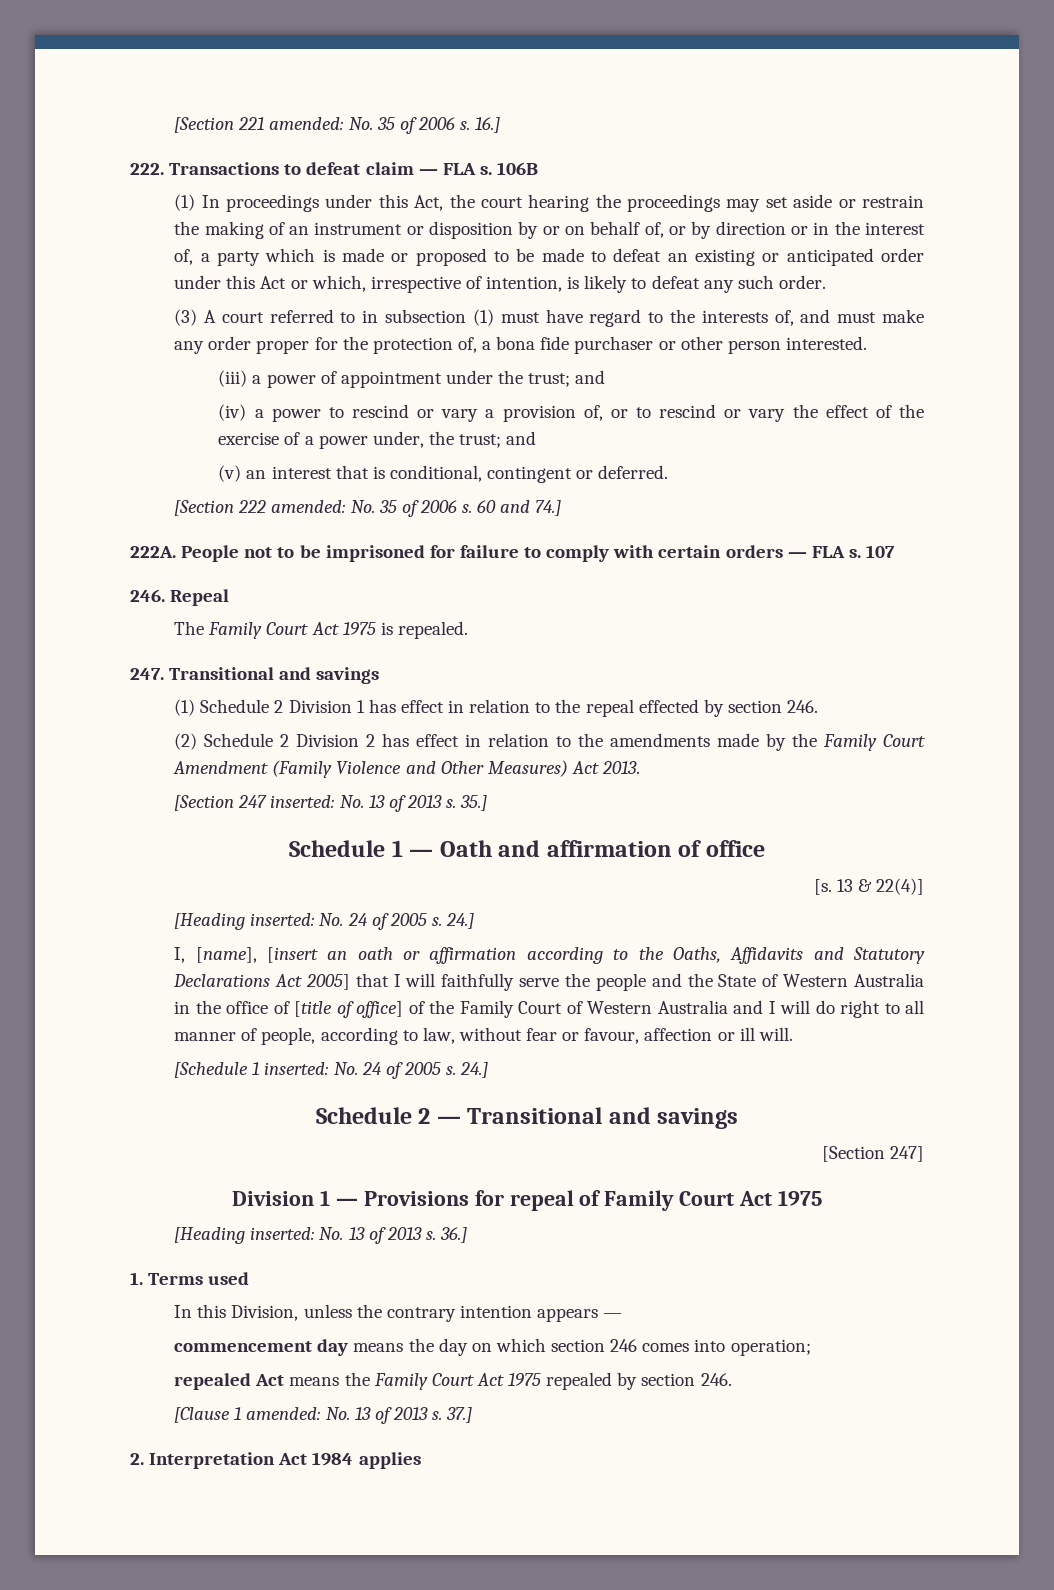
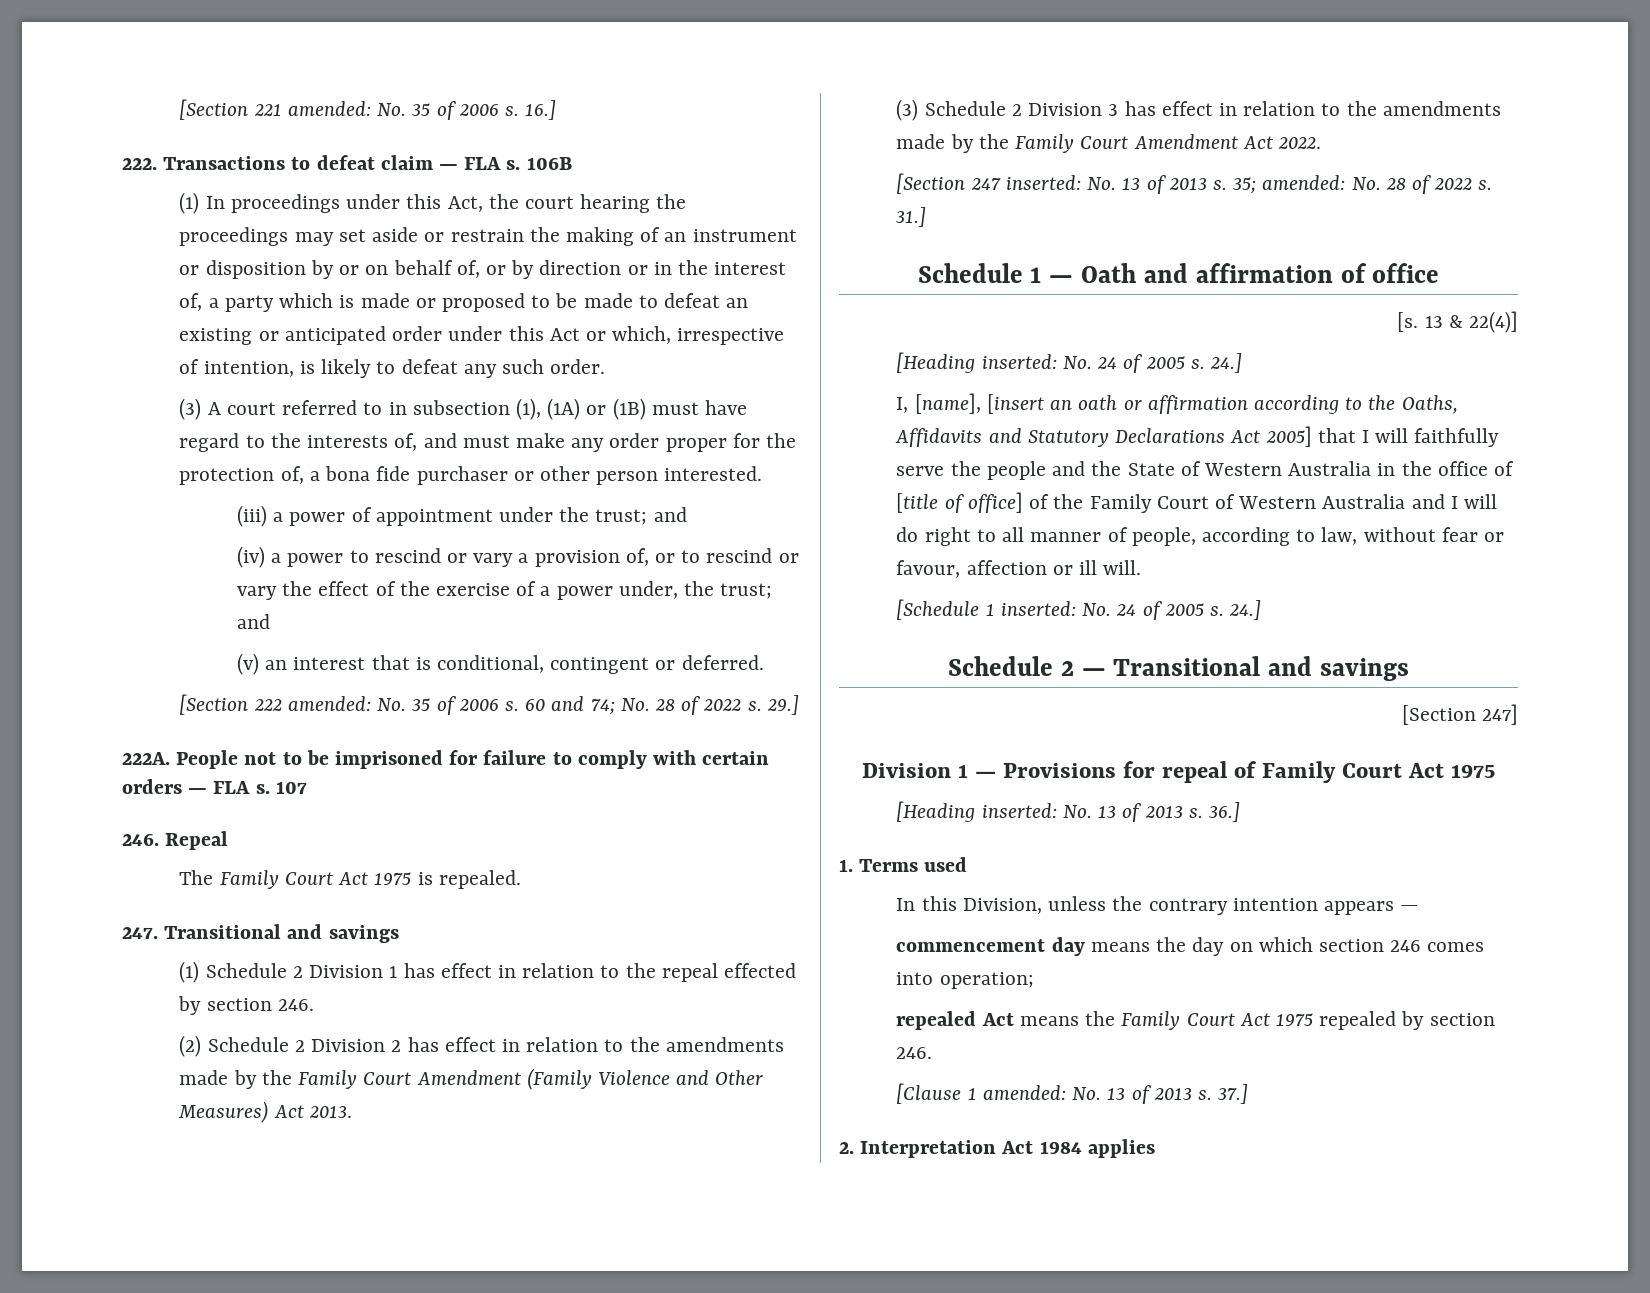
[472,309,494,326] (1) -> [515,398,646,420] (1), (1A) or (1B)
[535,500,562,516] 74.] -> [590,695,799,715] 74; No. 28 of 2022 s. 29.]
(641, 767) none -> [896,99,1501,121] [896,134,1321,153] // (3) Schedule 2 Division 3 has effect in relation to the amendments made by the Family Court Amendment Act 2022.
[460,795,488,811] 35.] -> [1233,175,1493,194] [896,207,927,227] 35; amended: No. 28 of 2022 s. 31.]

